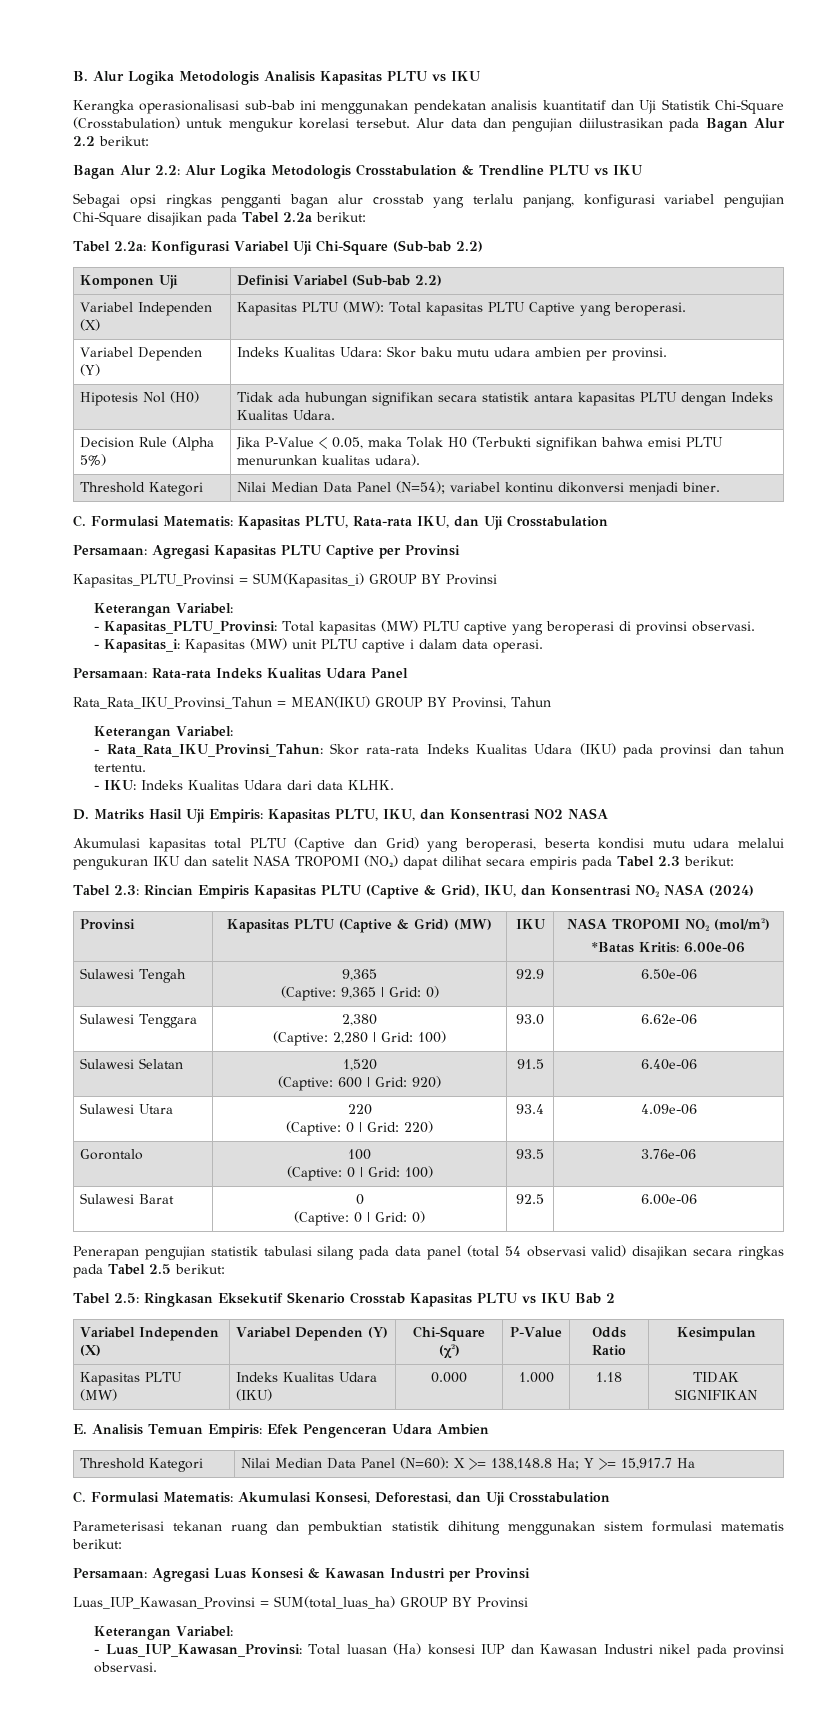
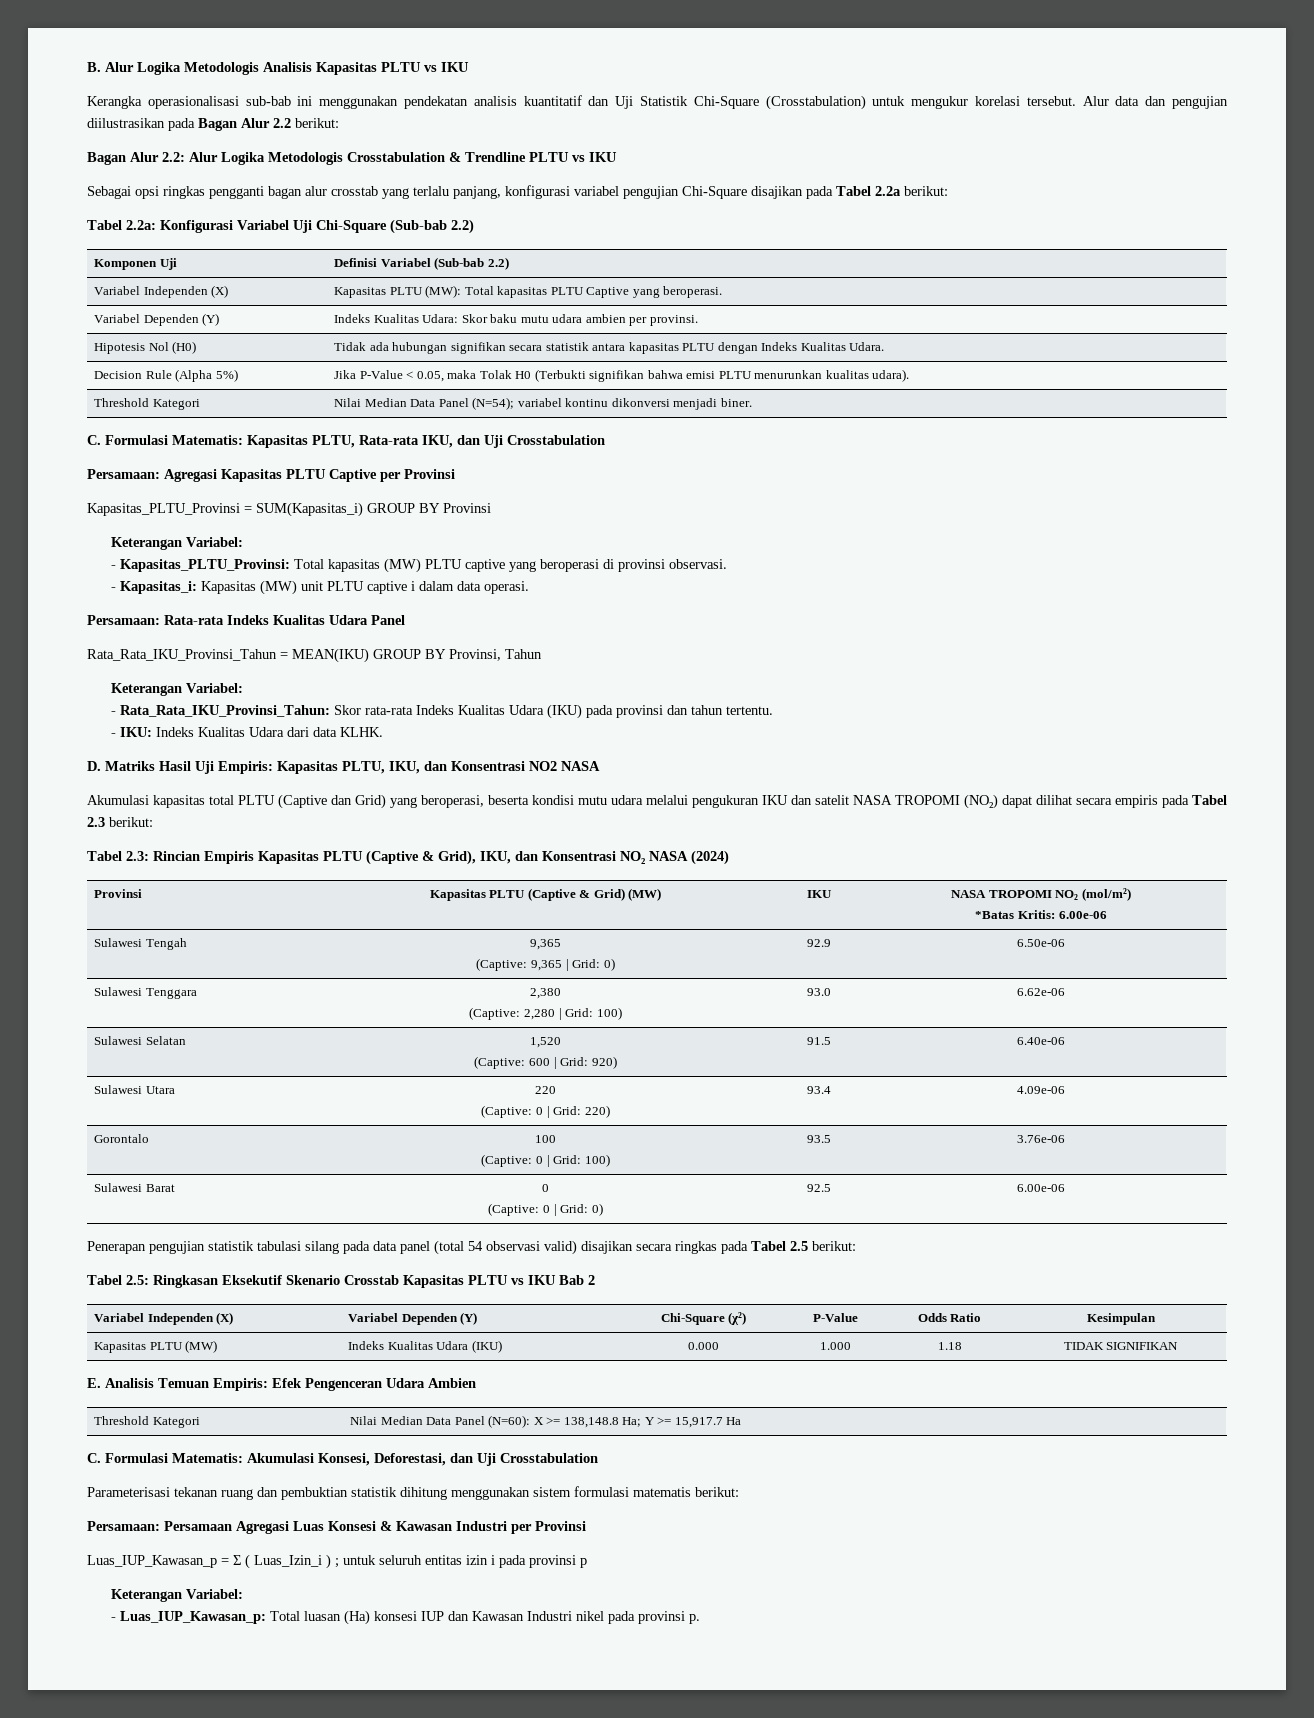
(147, 1573) none -> [164,1521,232,1531] Persamaan
[73,1596,528,1609] [94,1626,234,1640] [94,1644,302,1657] Luas_IUP_Kawasan_Provinsi = SUM(total_luas_ha) GROUP BY Provinsi // Keterangan Variabel: // - Luas_IUP_Kawasan_Provinsi: -> [87,1554,587,1569] [110,1589,243,1602] [110,1611,266,1624] Luas_IUP_Kawasan_p = Σ ( Luas_Izin_i ) ; untuk seluruh entitas izin i pada provinsi p // Keterangan Variabel: // - Luas_IUP_Kawasan_p:
[94,1662,158,1673] observasi. -> [688,1614,700,1624] p.

